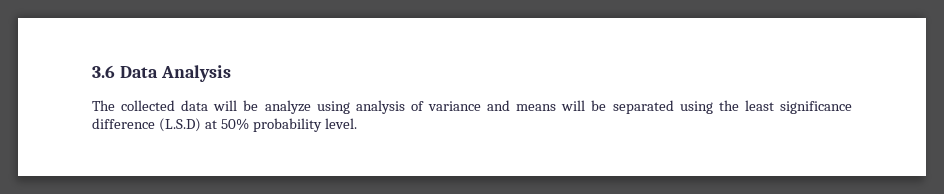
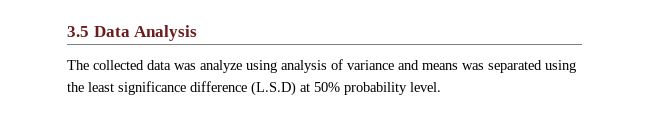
[92,65,115,78] 3.6 -> [67,26,89,37] 3.5
[213,100,259,111] will be -> [174,63,196,70] was
[561,100,607,111] will be -> [462,63,484,70] was

